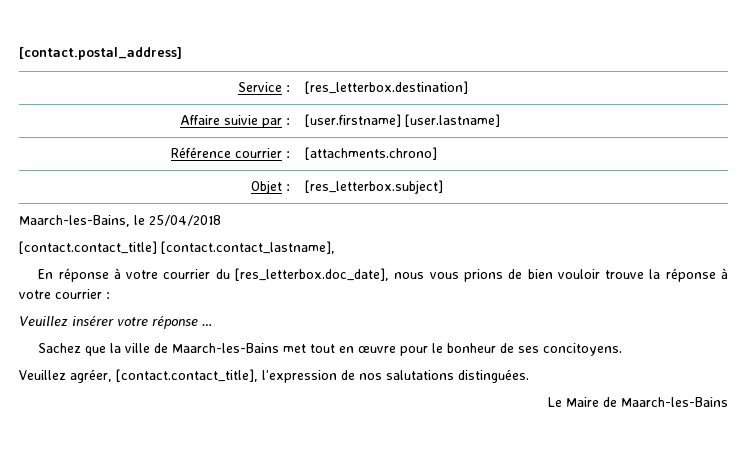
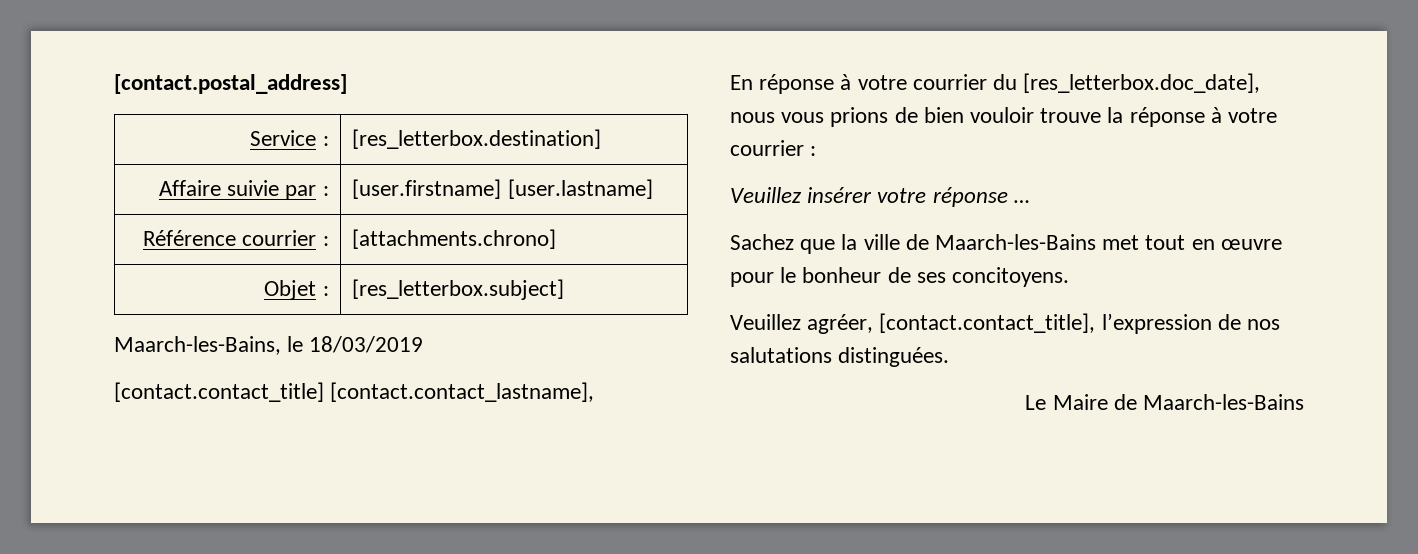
[149,215,221,226] 25/04/2018 -> [309,336,424,353] 18/03/2019

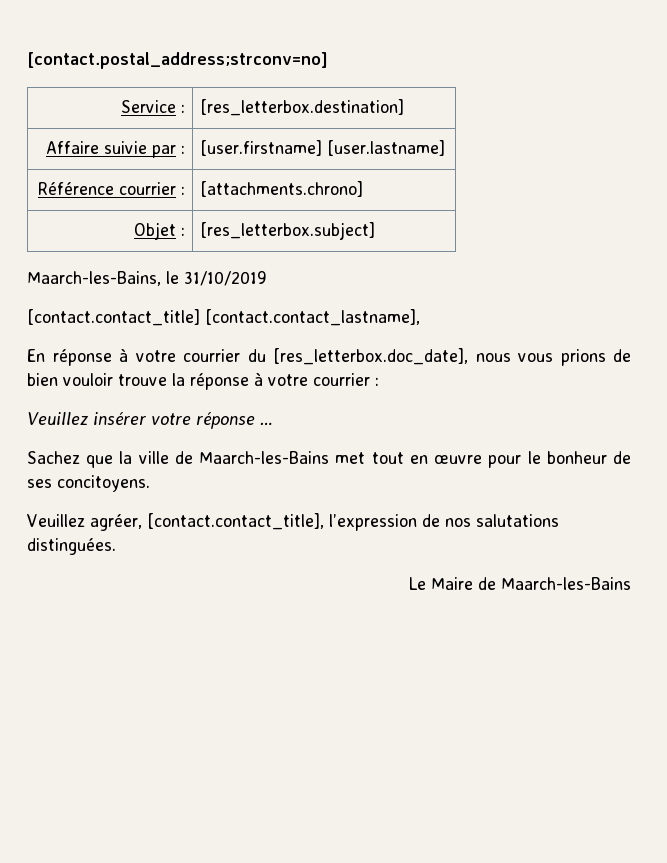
[114,74,347,94] [contact.postal_address] -> [27,52,328,69] [contact.postal_address;strconv=no]
[309,336,424,353] 18/03/2019 -> [184,271,267,286] 31/10/2019

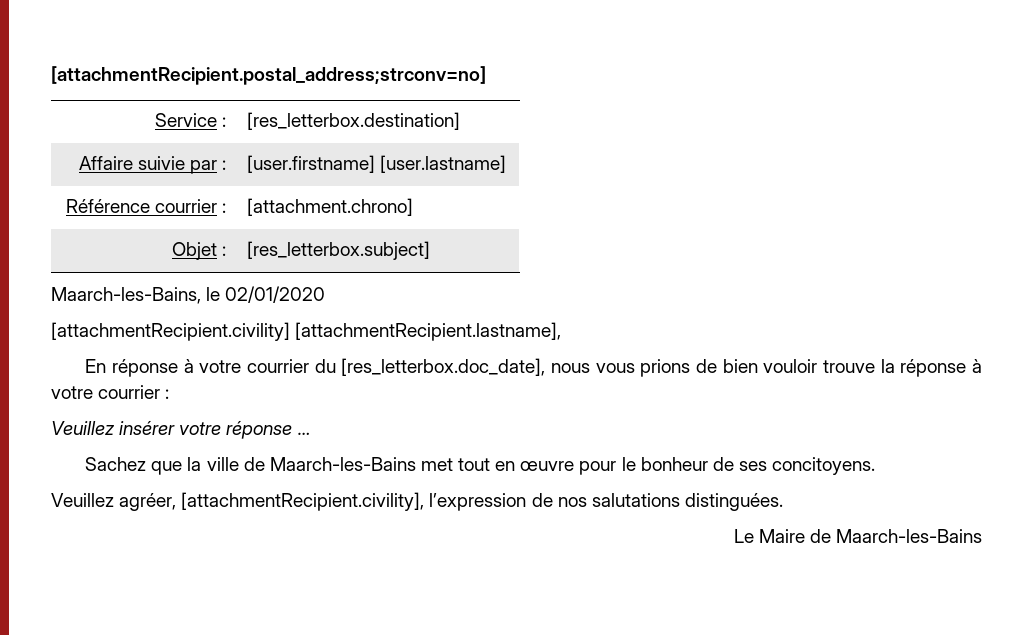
[27,52,328,69] [contact.postal_address;strconv=no] -> [51,66,486,85] [attachmentRecipient.postal_address;strconv=no]
[199,181,363,197] [attachments.chrono] -> [246,198,413,216] [attachment.chrono]
[184,271,267,286] [27,309,420,326] 31/10/2019 // [contact.contact_title] [contact.contact_lastname], -> [225,286,326,303] [51,322,562,341] 02/01/2020 // [attachmentRecipient.civility] [attachmentRecipient.lastname],
[146,513,324,530] [contact.contact_title], -> [181,492,425,511] [attachmentRecipient.civility],

